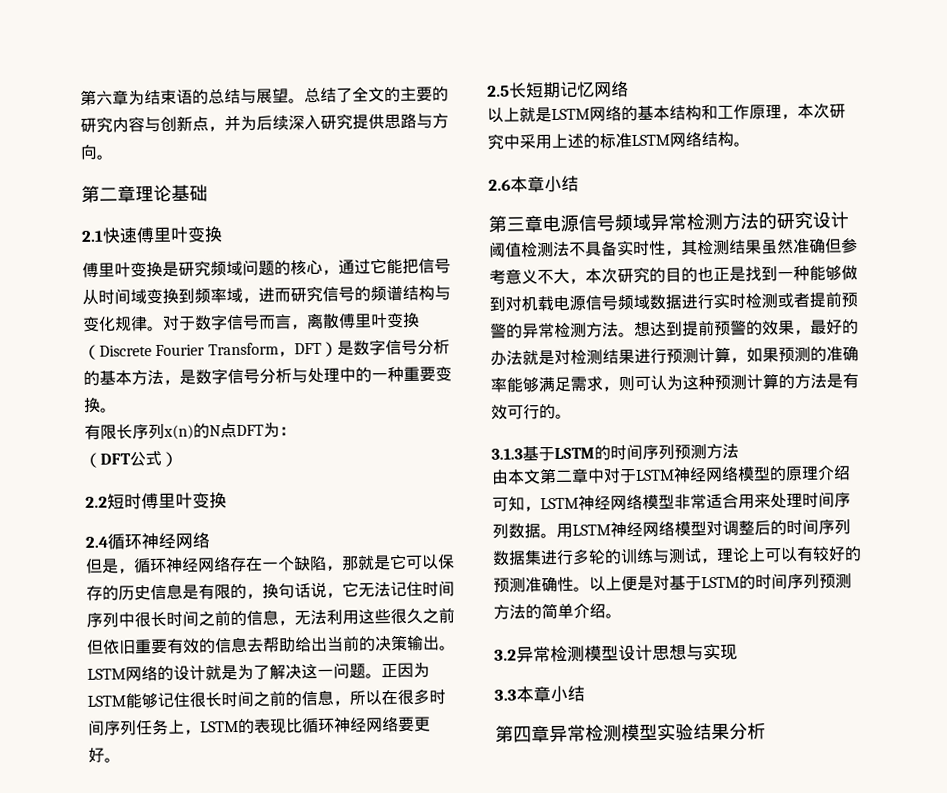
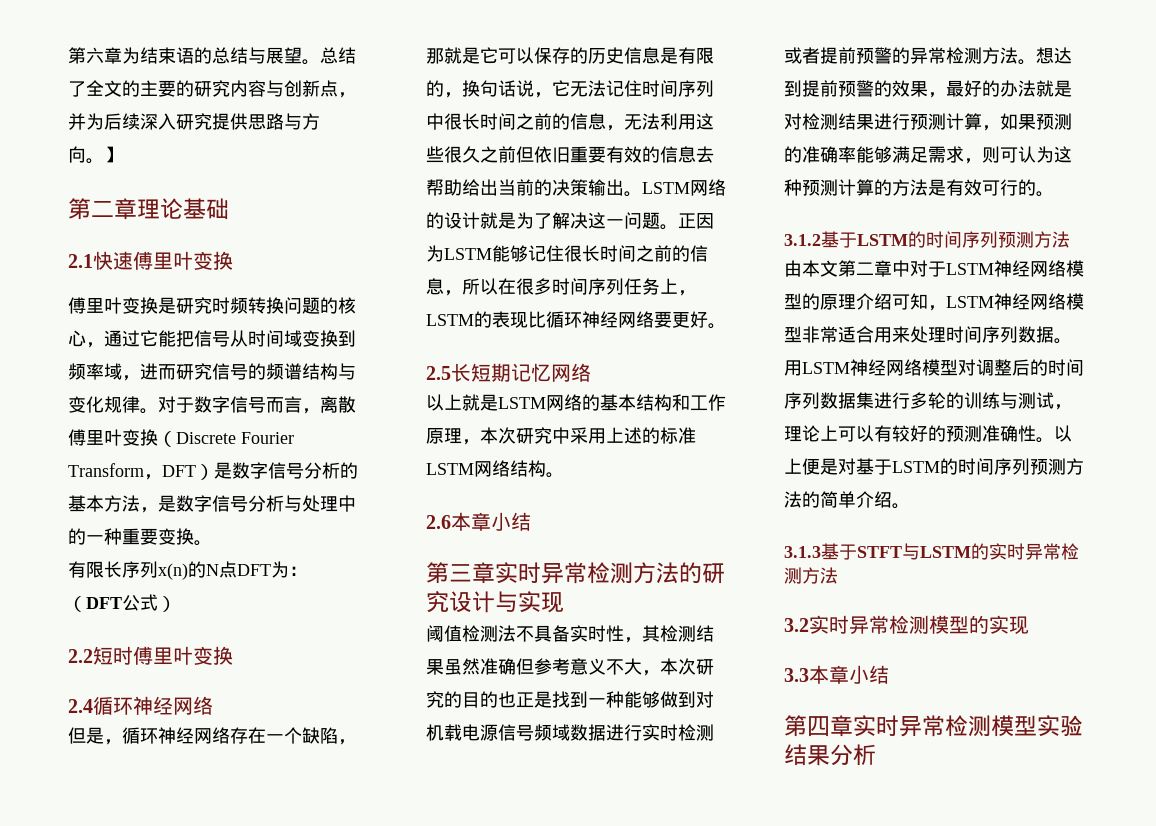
(113, 157) none -> [104,146,122,163] 】
[210,260,243,277] 频域 -> [212,297,284,314] 时频转换
[542,213,651,233] 电源信号频域 -> [495,562,541,584] 实时
(849, 220) none -> [495,591,564,613] 与实现
[491,448,523,460] 3.1.3 -> [784,234,821,246] 3.1.2
(622, 616) none -> [784,543,1079,560] [784,567,838,584] // 3.1.3基于STFT与LSTM的实时异常检测方法
[516,644,704,663] 异常检测模型设计思想与 -> [809,615,989,634] 实时异常检测模型的
(550, 734) none -> [853,715,899,737] 实时

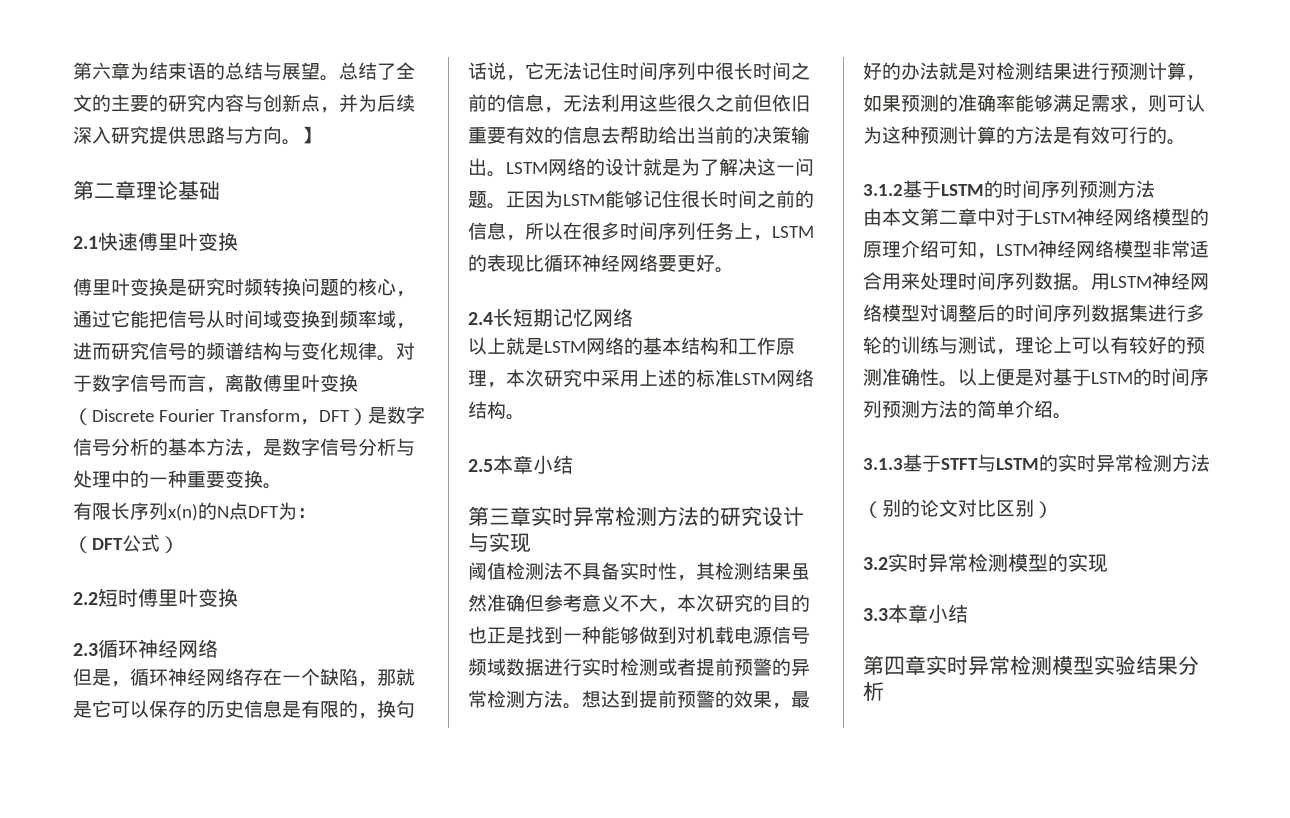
[68,699,93,713] 2.4 -> [73,643,98,656] 2.3
[426,366,451,380] 2.5 -> [468,312,493,325] 2.4
[426,515,451,529] 2.6 -> [468,459,493,472] 2.5
(838, 575) none -> [863,499,1053,518] // （别的论文对比区别）

